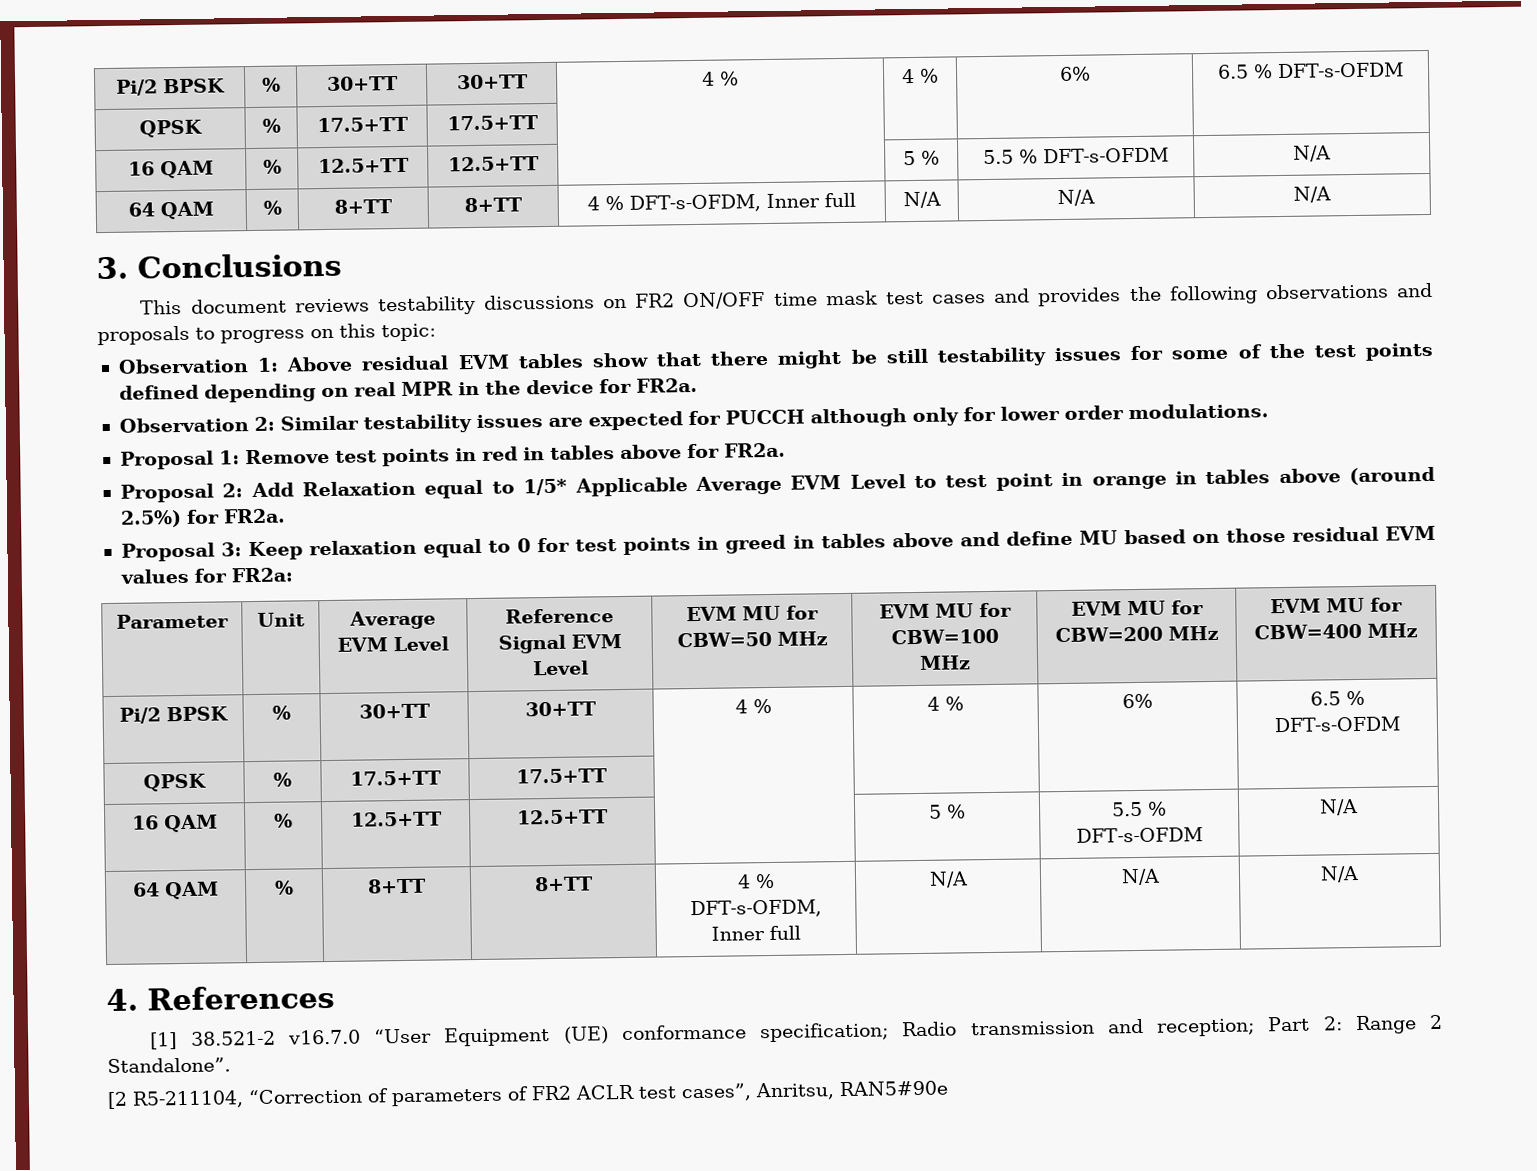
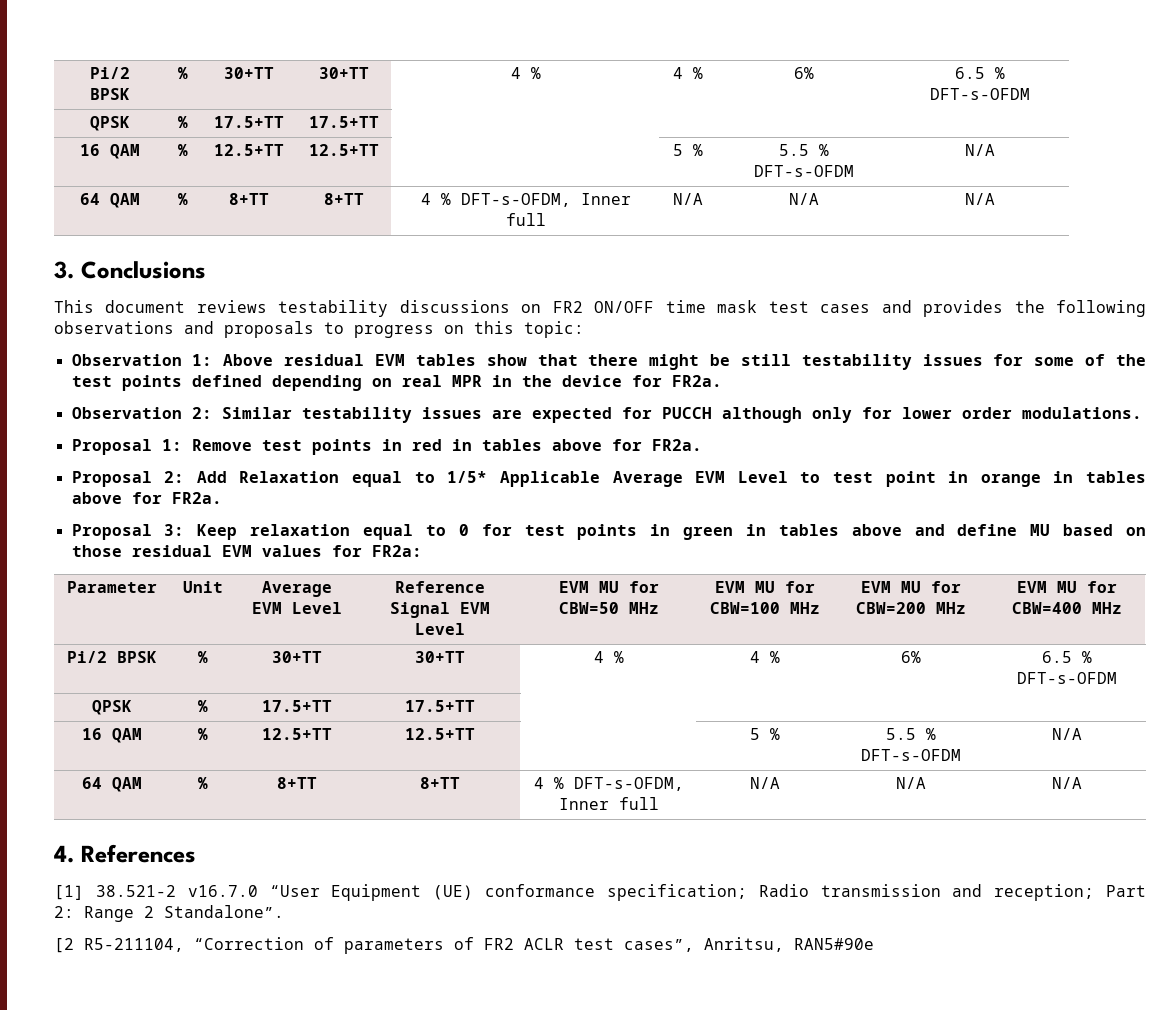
[1349,466,1435,486] [119,509,182,528] (around 2.5%) -> (122, 498) none
[725,534,787,554] greed -> [683,527,734,540] green

